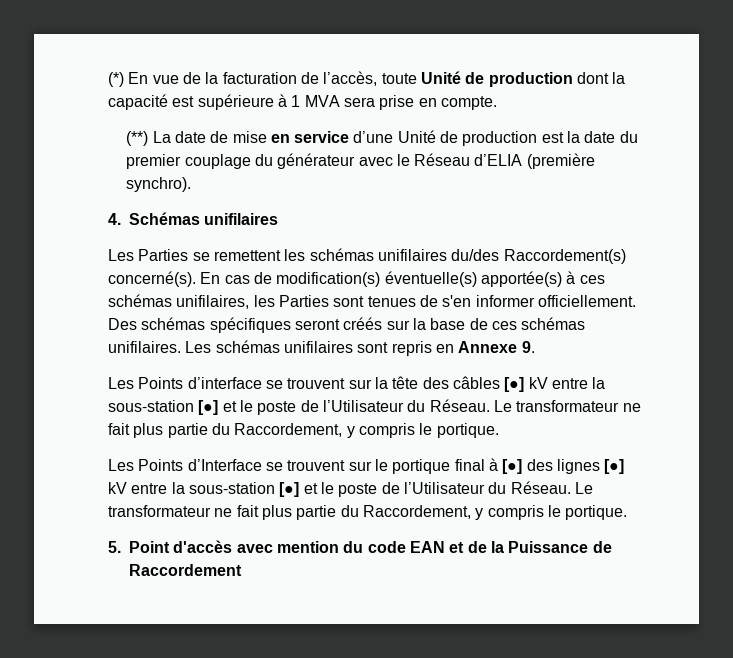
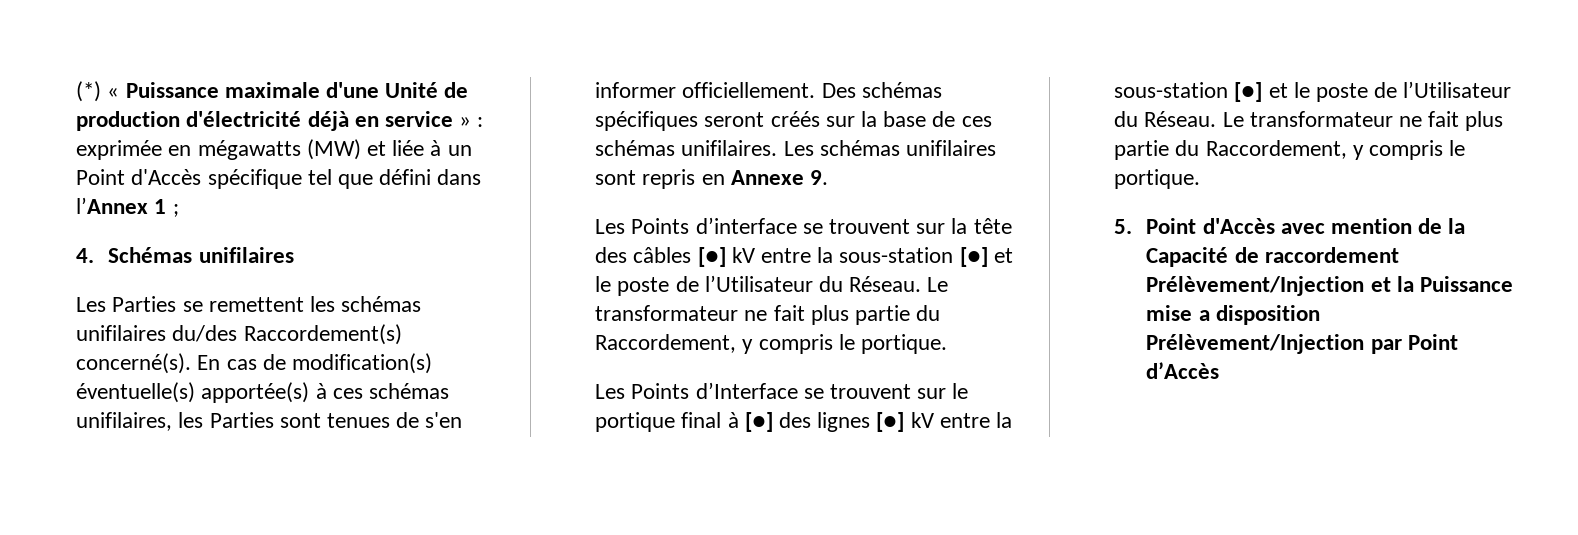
[128,71,626,87] [108,94,497,110] [126,130,638,146] [126,153,595,169] [126,177,192,192] En vue de la facturation de l’accès, toute Unité de production dont la capacité est supérieure à 1 MVA sera prise en compte. // (**) La date de mise en service d’une Unité de production est la date du premier couplage du générateur avec le Réseau d’ELIA (première synchro). -> [107,82,469,98] [76,111,484,131] [76,139,472,160] [76,169,482,189] [76,197,179,217] « Puissance maximale d'une Unité de production d'électricité déjà en service » : exprimée en mégawatts (MW) et liée à un Point d'Accès spécifique tel que défini dans l’Annex 1 ;
[173,540,233,553] d'accès -> [1202,218,1275,234] d'Accès
[343,541,612,553] [129,564,243,576] du code EAN et de la Puissance de Raccordement -> [1418,218,1466,234] [1146,247,1399,267] [1146,276,1514,296] [1146,305,1320,325] [1146,334,1458,354] [1146,362,1220,379] de la Capacité de raccordement Prélèvement/Injection et la Puissance mise a disposition Prélèvement/Injection par Point d’Accès

